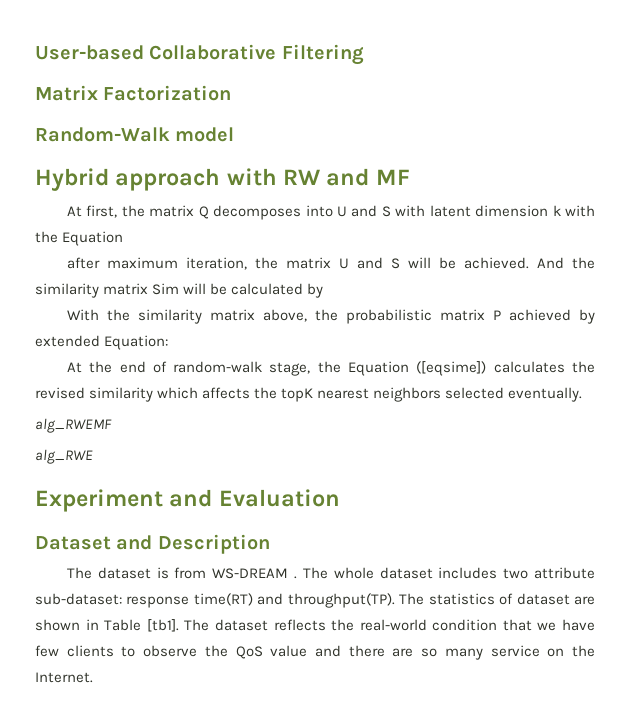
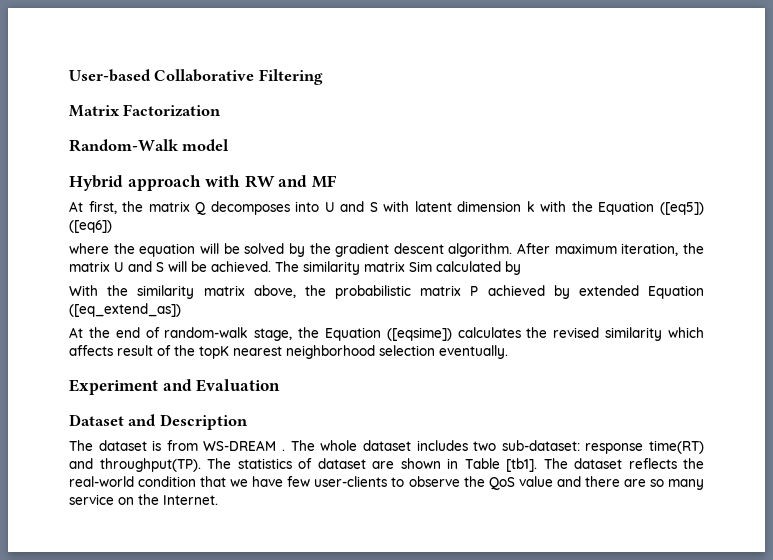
[66,257,100,269] // after -> [659,202,704,215] [69,220,112,233] [69,243,551,257] ([eq5]) ([eq6]) // where the equation will be solved by the gradient descent algorithm. After
[536,257,595,269] And the -> [275,261,299,272] The
[183,283,228,295] will be -> (432, 266) none
[104,335,169,350] Equation: -> [648,285,705,299] [69,303,181,317] Equation ([eq_extend_as])
(251, 393) none -> [117,345,171,356] result of
[373,387,505,402] neighbors selected -> [286,345,435,359] neighborhood selection
[35,418,112,433] [35,449,93,464] // alg_RWEMF // alg_RWE -> (508, 352) none
[534,567,595,579] attribute -> (497, 446) none
[66,645,114,657] clients -> [314,476,388,487] user-clients

